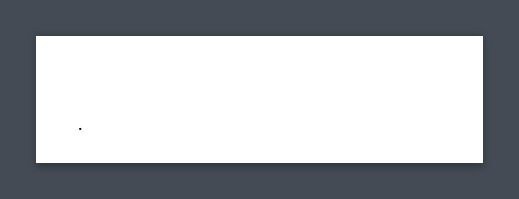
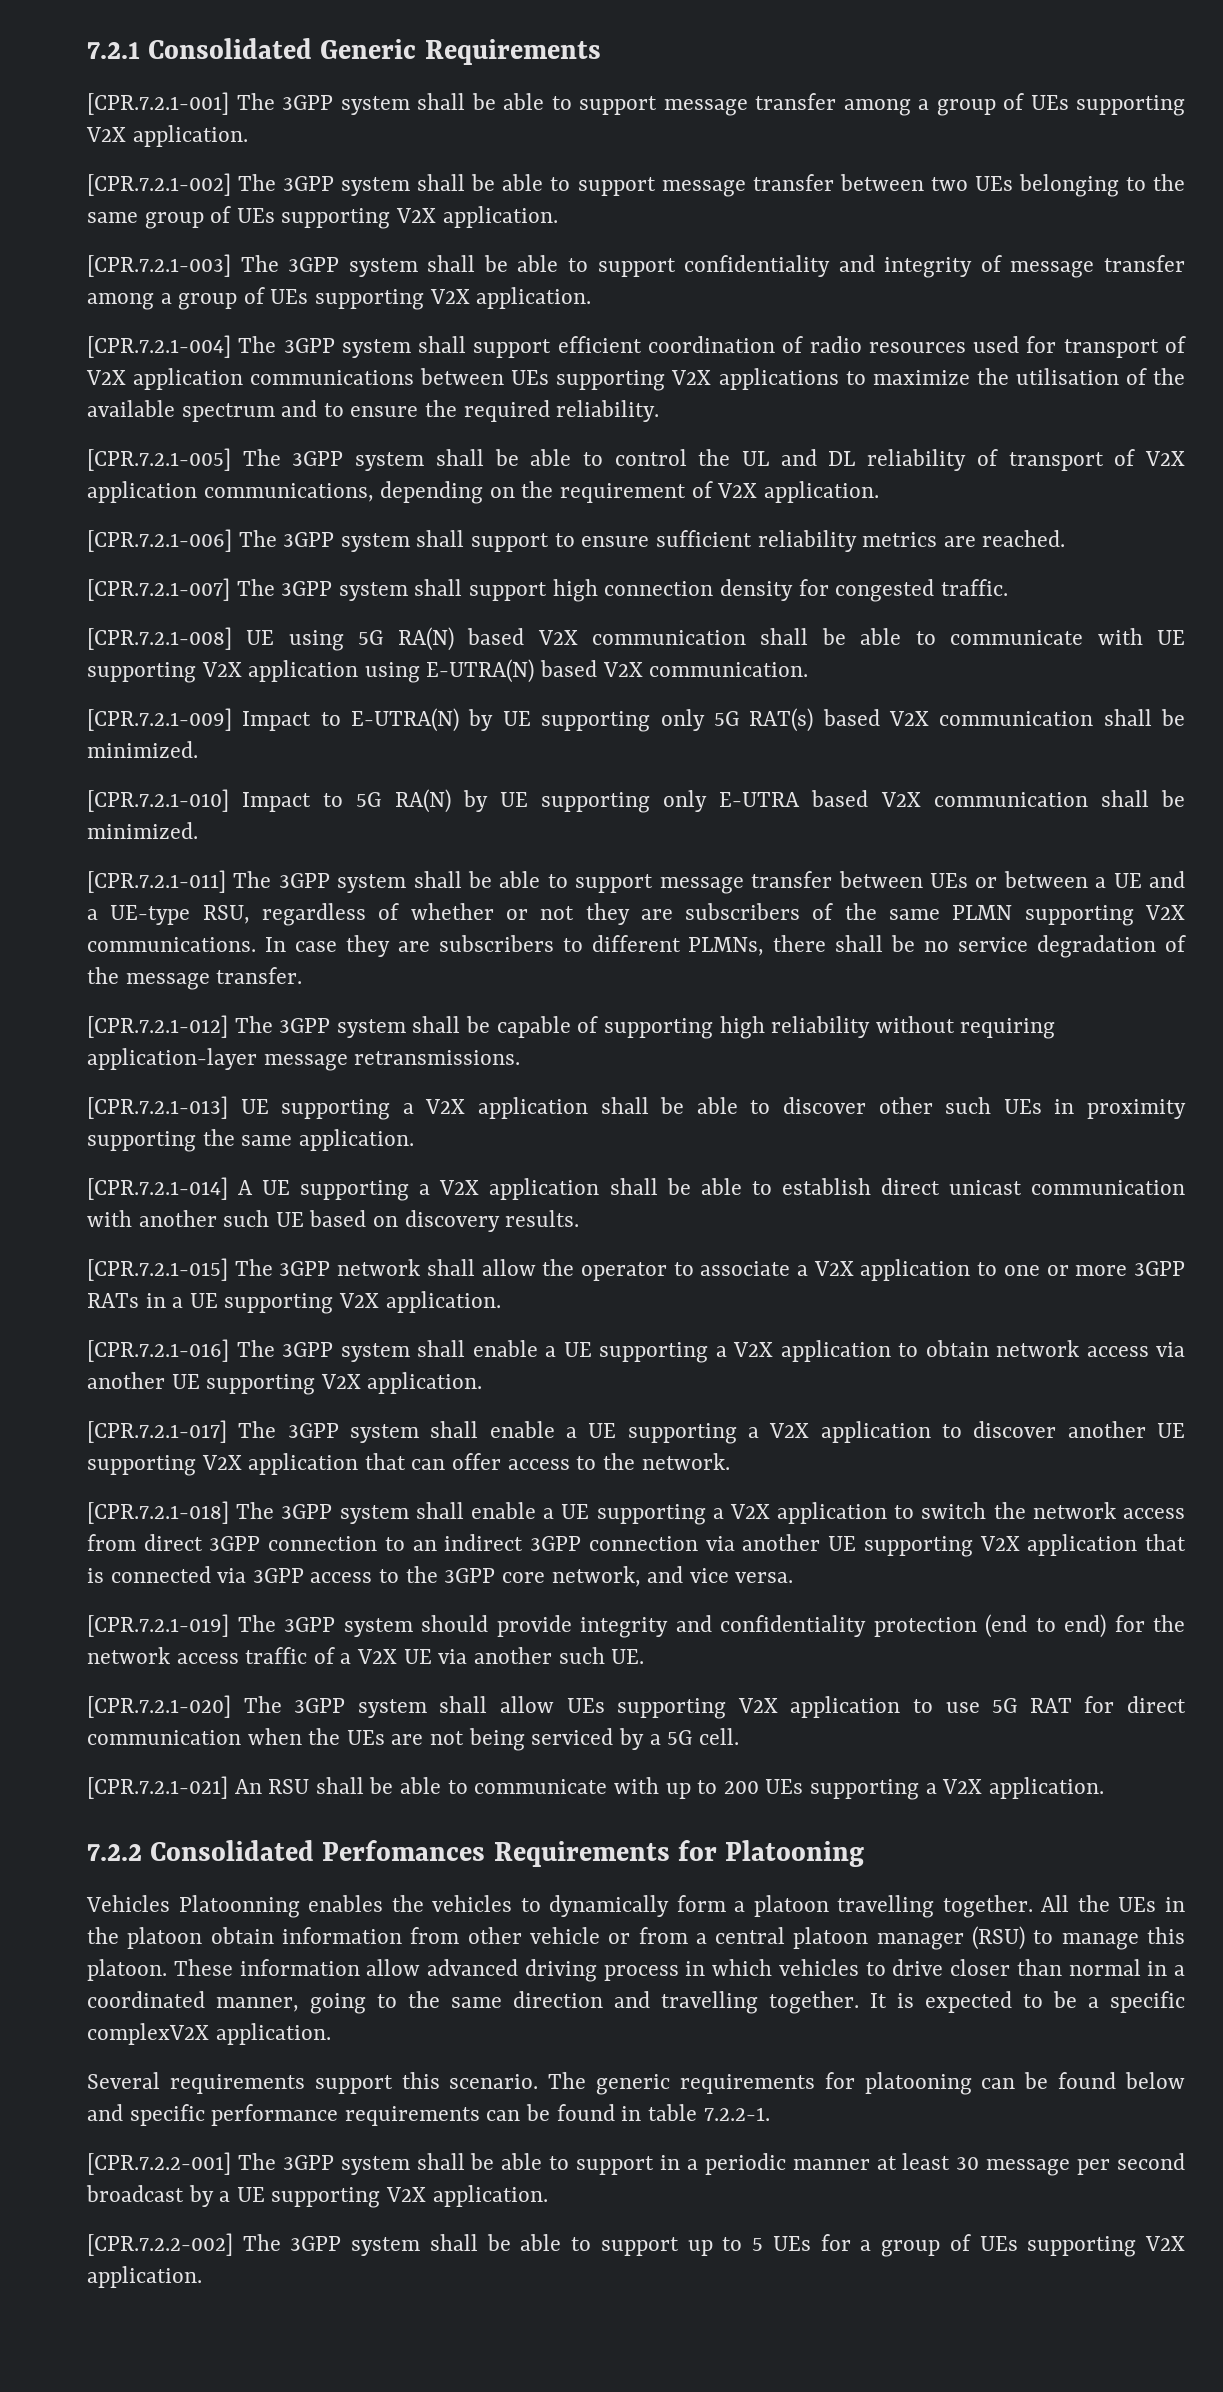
[78,127,83,130] . -> [87,38,601,65] [87,92,1185,116] [86,125,248,147] [87,173,1185,197] [87,206,558,229] [87,254,1185,278] [87,287,592,310] [87,335,1187,358] [86,368,1186,391] [87,400,660,422] [87,448,1186,471] [87,481,879,504] [87,529,1066,552] [87,578,1008,602] [87,627,1185,651] [87,659,809,683] [87,708,1186,732] [87,741,198,758] [87,789,1185,813] [87,822,198,839] [87,870,1185,894] [87,903,1185,926] [87,935,1187,958] [87,967,303,990] [87,1015,1056,1039] [87,1048,521,1071] [87,1096,1187,1120] [87,1129,414,1152] [87,1177,1185,1201] [87,1210,580,1232] [87,1258,1186,1281] [87,1291,501,1314] [87,1339,1185,1363] [87,1372,483,1395] [87,1420,1186,1444] [87,1453,730,1476] [87,1501,1185,1525] [87,1534,1187,1557] [87,1566,794,1587] [87,1614,1185,1638] [87,1647,645,1664] [87,1695,1187,1719] [87,1728,739,1751] [87,1776,1104,1800] [87,1840,865,1867] [86,1895,1185,1918] [87,1926,1185,1950] [87,1959,1185,1982] [87,1991,1185,2014] [87,2023,331,2045] [87,2072,1185,2095] [87,2104,770,2126] [87,2152,1186,2176] [86,2185,548,2208] [87,2233,1185,2257] [87,2266,202,2288] 7.2.1 Consolidated Generic Requirements // [CPR.7.2.1-001] The 3GPP system shall be able to support message transfer among a group of UEs supporting V2X application. // [CPR.7.2.1-002] The 3GPP system shall be able to support message transfer between two UEs belonging to the same group of UEs supporting V2X application. // [CPR.7.2.1-003] The 3GPP system shall be able to support confidentiality and integrity of message transfer among a group of UEs supporting V2X application. // [CPR.7.2.1-004] The 3GPP system shall support efficient coordination of radio resources used for transport of V2X application communications between UEs supporting V2X applications to maximize the utilisation of the available spectrum and to ensure the required reliability. // [CPR.7.2.1-005] The 3GPP system shall be able to control the UL and DL reliability of transport of V2X application communications, depending on the requirement of V2X application. // [CPR.7.2.1-006] The 3GPP system shall support to ensure sufficient reliability metrics are reached. // [CPR.7.2.1-007] The 3GPP system shall support high connection density for congested traffic. // [CPR.7.2.1-008] UE using 5G RA(N) based V2X communication shall be able to communicate with UE supporting V2X application using E-UTRA(N) based V2X communication. // [CPR.7.2.1-009] Impact to E-UTRA(N) by UE supporting only 5G RAT(s) based V2X communication shall be minimized. // [CPR.7.2.1-010] Impact to 5G RA(N) by UE supporting only E-UTRA based V2X communication shall be minimized. // [CPR.7.2.1-011] The 3GPP system shall be able to support message transfer between UEs or between a UE and a UE-type RSU, regardless of whether or not they are subscribers of the same PLMN supporting V2X communications. In case they are subscribers to different PLMNs, there shall be no service degradation of the message transfer. // [CPR.7.2.1-012] The 3GPP system shall be capable of supporting high reliability without requiring application-layer message retransmissions. // [CPR.7.2.1-013] UE supporting a V2X application shall be able to discover other such UEs in proximity supporting the same application. // [CPR.7.2.1-014] A UE supporting a V2X application shall be able to establish direct unicast communication with another such UE based on discovery results. // [CPR.7.2.1-015] The 3GPP network shall allow the operator to associate a V2X application to one or more 3GPP RATs in a UE supporting V2X application. // [CPR.7.2.1-016] The 3GPP system shall enable a UE supporting a V2X application to obtain network access via another UE supporting V2X application. // [CPR.7.2.1-017] The 3GPP system shall enable a UE supporting a V2X application to discover another UE supporting V2X application that can offer access to the network. // [CPR.7.2.1-018] The 3GPP system shall enable a UE supporting a V2X application to switch the network access from direct 3GPP connection to an indirect 3GPP connection via another UE supporting V2X application that is connected via 3GPP access to the 3GPP core network, and vice versa. // [CPR.7.2.1-019] The 3GPP system should provide integrity and confidentiality protection (end to end) for the network access traffic of a V2X UE via another such UE. // [CPR.7.2.1-020] The 3GPP system shall allow UEs supporting V2X application to use 5G RAT for direct communication when the UEs are not being serviced by a 5G cell. // [CPR.7.2.1-021] An RSU shall be able to communicate with up to 200 UEs supporting a V2X application. // 7.2.2 Consolidated Perfomances Requirements for Platooning // Vehicles Platoonning enables the vehicles to dynamically form a platoon travelling together. All the UEs in the platoon obtain information from other vehicle or from a central platoon manager (RSU) to manage this platoon. These information allow advanced driving process in which vehicles to drive closer than normal in a coordinated manner, going to the same direction and travelling together. It is expected to be a specific complexV2X application. // Several requirements support this scenario. The generic requirements for platooning can be found below and specific performance requirements can be found in table 7.2.2-1. // [CPR.7.2.2-001] The 3GPP system shall be able to support in a periodic manner at least 30 message per second broadcast by a UE supporting V2X application. // [CPR.7.2.2-002] The 3GPP system shall be able to support up to 5 UEs for a group of UEs supporting V2X application.

